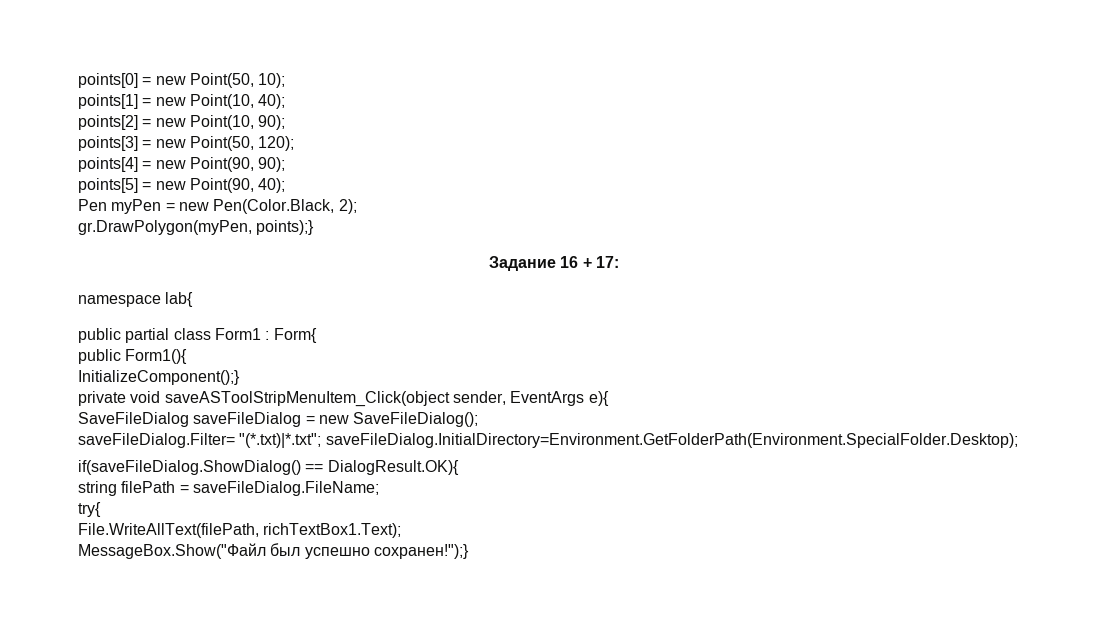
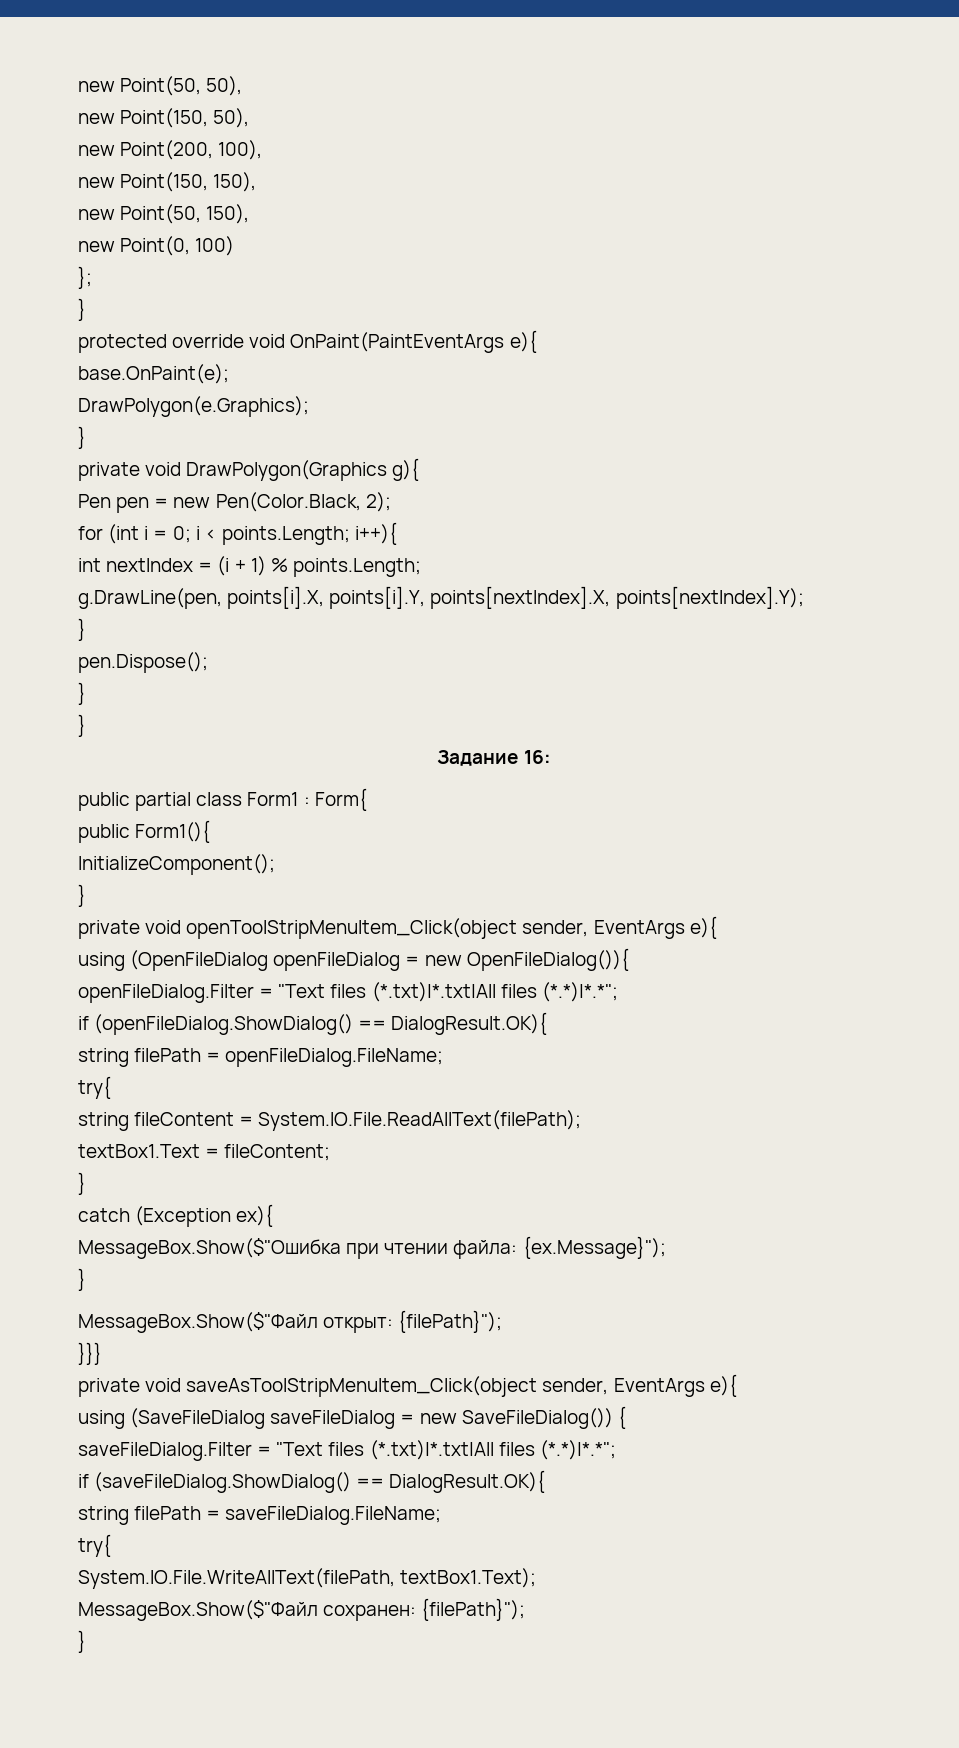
[78,73,286,88] [78,94,286,109] [78,115,286,130] [78,136,295,151] [78,157,286,172] [78,178,286,193] points[0] = new Point(50, 10); // points[1] = new Point(10, 40); // points[2] = new Point(10, 90); // points[3] = new Point(50, 120); // points[4] = new Point(90, 90); // points[5] = new Point(90, 40); -> [78,76,243,96] [78,108,250,128] [78,140,263,160] [78,172,257,192] [78,204,250,224] [78,236,235,256] [78,266,92,289] [78,298,86,321] [78,330,537,353] [78,364,229,384] [78,396,309,417] [78,426,86,449] [78,458,420,481] new Point(50, 50), // new Point(150, 50), // new Point(200, 100), // new Point(150, 150), // new Point(50, 150), // new Point(0, 100) // }; // } // protected override void OnPaint(PaintEventArgs e){ // base.OnPaint(e); // DrawPolygon(e.Graphics); // } // private void DrawPolygon(Graphics g){
[111,199,162,214] myPen -> [116,497,150,513] pen
[78,220,315,235] [489,256,619,271] [78,292,194,307] gr.DrawPolygon(myPen, points);} // Задание 16 + 17: // namespace lab{ -> [78,522,398,545] [78,556,421,577] [78,586,804,609] [78,618,86,641] [78,652,208,673] [78,682,86,705] [78,714,86,737] [437,750,551,766] for (int i = 0; i < points.Length; i++){ // int nextIndex = (i + 1) % points.Length; // g.DrawLine(pen, points[i].X, points[i].Y, points[nextIndex].X, points[nextIndex].Y); // } // pen.Dispose(); // } // } // Задание 16:
[78,370,240,385] [78,391,609,407] [78,412,479,427] [78,433,1018,448] [78,460,301,475] InitializeComponent();} // private void saveASToolStripMenuItem_Click(object sender, EventArgs e){ // SaveFileDialog saveFileDialog = new SaveFileDialog(); // saveFileDialog.Filter= "(*.txt)|*.txt"; saveFileDialog.InitialDirectory=Environment.GetFolderPath(Environment.SpecialFolder.Desktop); // if(saveFileDialog.ShowDialog() -> [78,854,275,875] [78,884,86,907] [78,916,717,939] [78,948,629,971] [78,982,618,1003] [78,1012,548,1035] [78,1048,444,1067] [78,1076,111,1099] [78,1110,582,1131] [78,1144,331,1161] [78,1172,86,1195] [78,1204,274,1227] [78,1236,666,1259] [78,1268,86,1291] [78,1310,503,1333] [78,1342,102,1365] [78,1374,737,1397] [78,1406,626,1429] [78,1440,616,1461] [78,1472,352,1493] InitializeComponent(); // } // private void openToolStripMenuItem_Click(object sender, EventArgs e){ // using (OpenFileDialog openFileDialog = new OpenFileDialog()){ // openFileDialog.Filter = "Text files (*.txt)|*.txt|All files (*.*)|*.*"; // if (openFileDialog.ShowDialog() == DialogResult.OK){ // string filePath = openFileDialog.FileName; // try{ // string fileContent = System.IO.File.ReadAllText(filePath); // textBox1.Text = fileContent; // } // catch (Exception ex){ // MessageBox.Show($"Ошибка при чтении файла: {ex.Message}"); // } // MessageBox.Show($"Файл открыт: {filePath}"); // }}} // private void saveAsToolStripMenuItem_Click(object sender, EventArgs e){ // using (SaveFileDialog saveFileDialog = new SaveFileDialog()) { // saveFileDialog.Filter = "Text files (*.txt)|*.txt|All files (*.*)|*.*"; // if (saveFileDialog.ShowDialog()
[78,523,402,538] [78,543,469,559] File.WriteAllText(filePath, richTextBox1.Text); // MessageBox.Show("Файл был успешно сохранен!");} -> [78,1568,537,1589] [78,1598,526,1621] [78,1630,86,1653] System.IO.File.WriteAllText(filePath, textBox1.Text); // MessageBox.Show($"Файл сохранен: {filePath}"); // }

